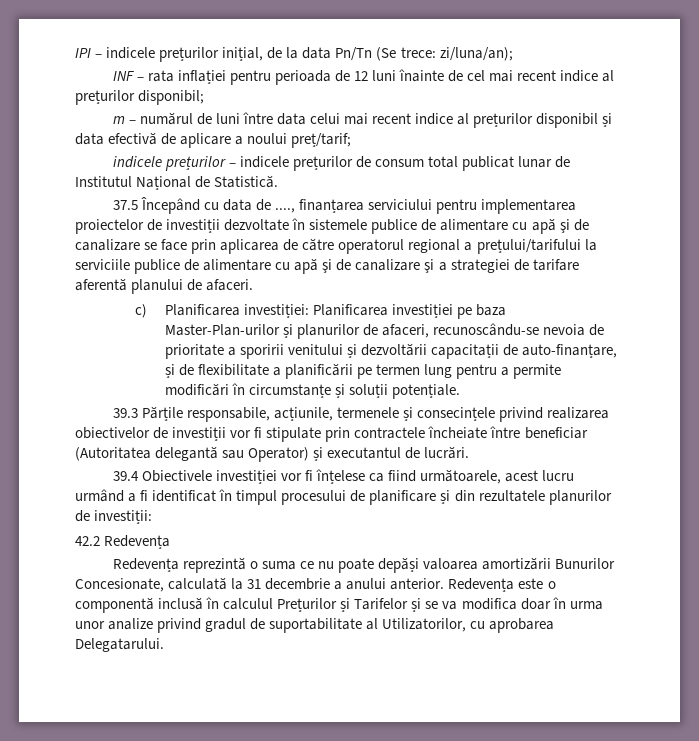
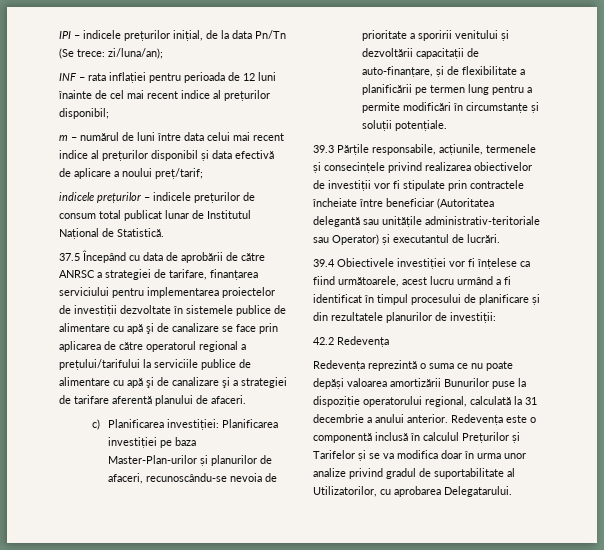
[274,208,295,213] ...., -> [181,252,265,263] [59,269,207,280] aprobării de către ANRSC a strategiei de tarifare,
(245, 454) none -> [382,216,540,227] [313,237,329,243] unitățile administrativ-teritoriale sau
[75,578,164,592] Concesionate, -> [492,378,526,389] [313,396,467,407] puse la dispoziție operatorului regional,

